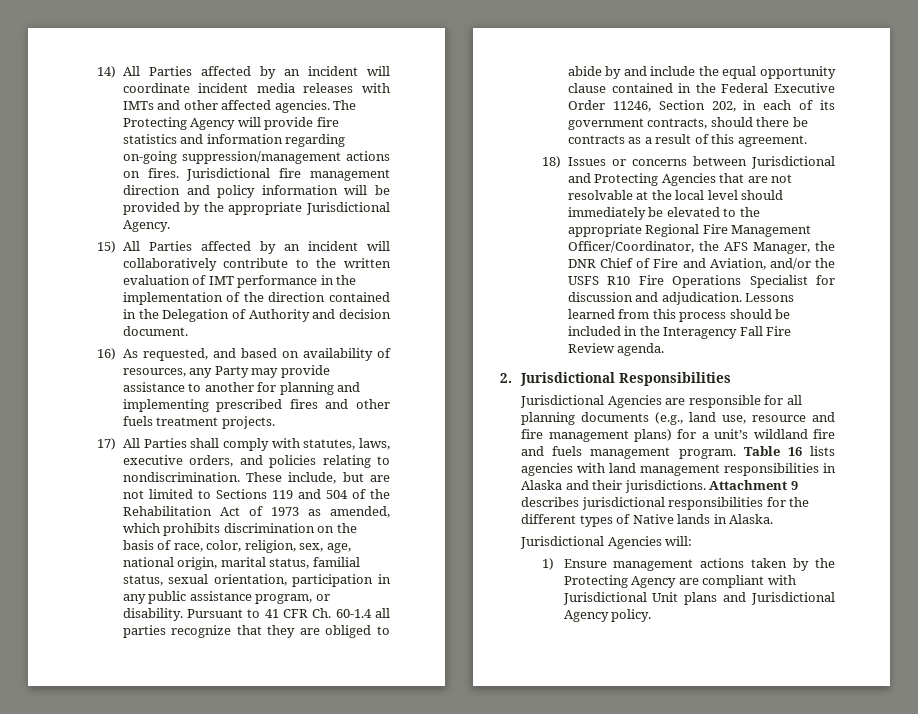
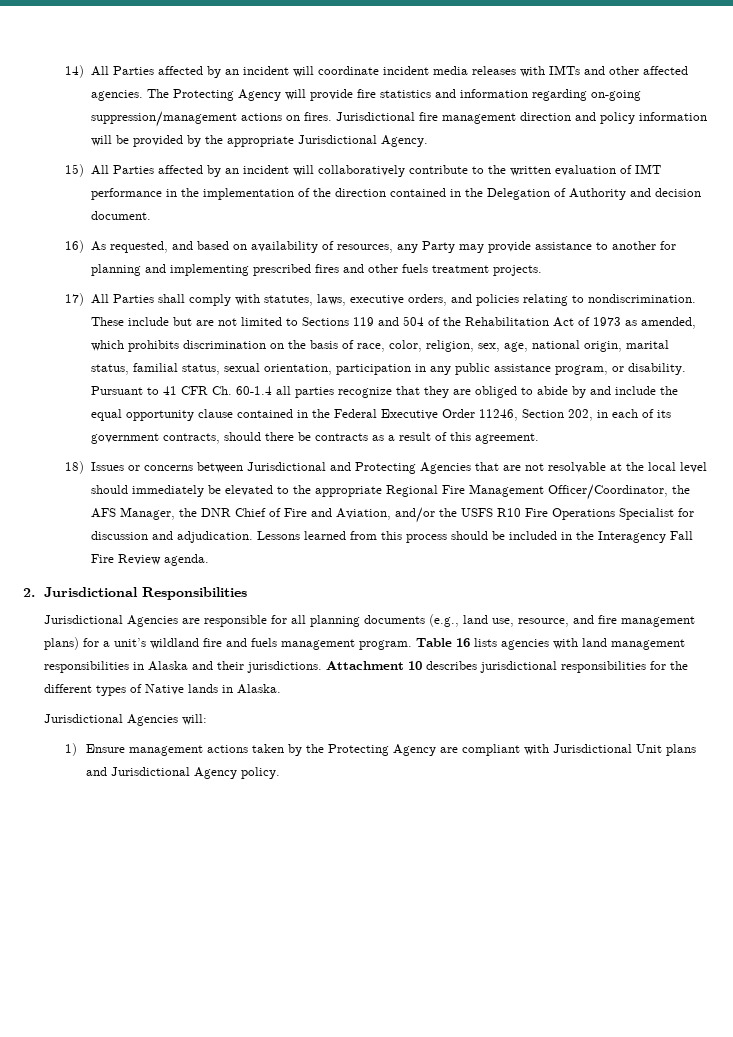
[288,472,337,484] include, -> [127,317,169,326] include
[752,415,807,422] resource -> [518,618,570,627] resource,
[790,481,798,490] 9 -> [408,661,423,670] 10

